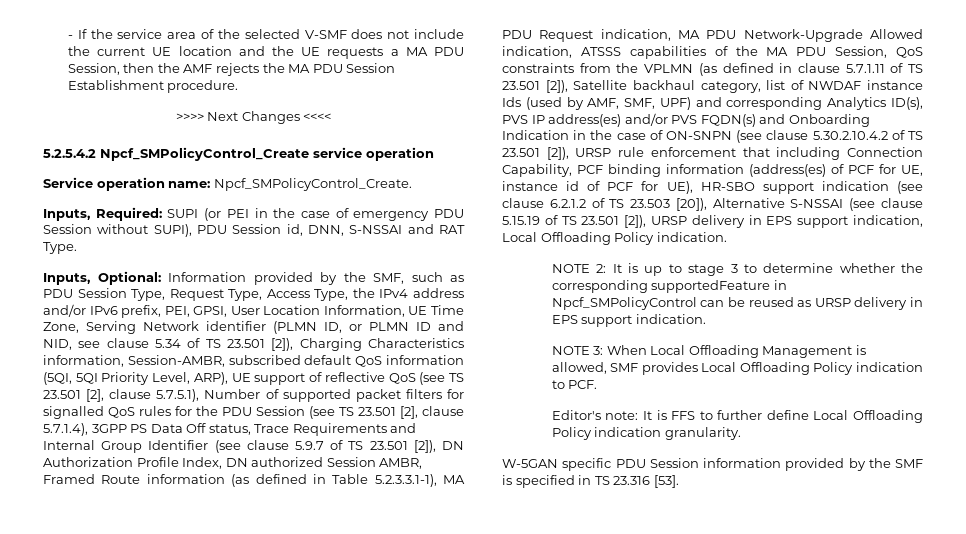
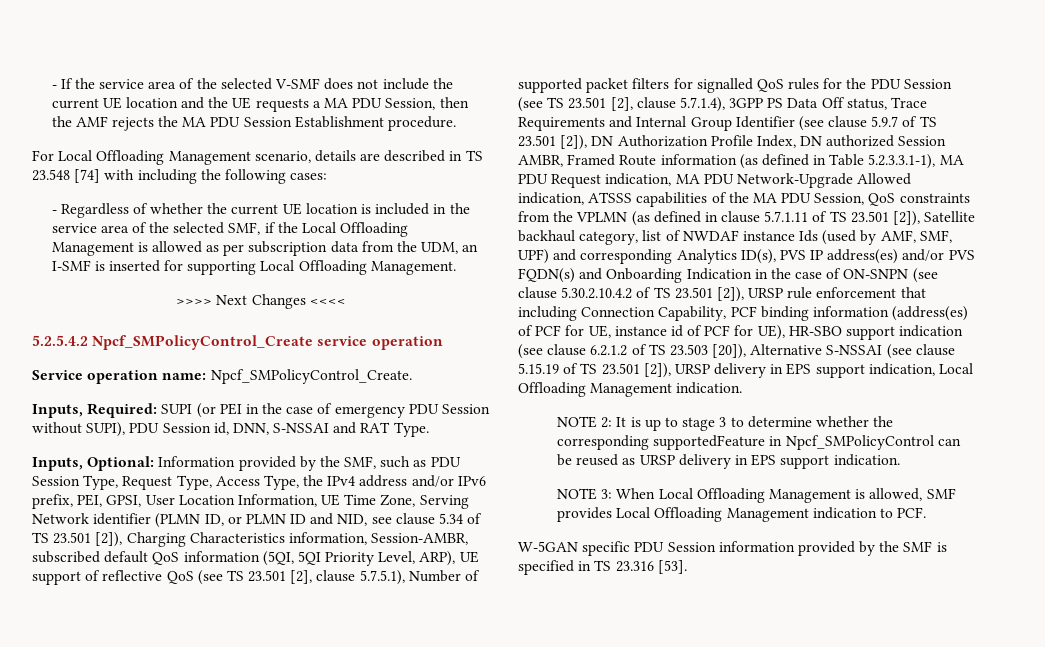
(239, 86) none -> [32,150,483,165] [32,169,328,184] [51,203,470,218] [51,222,409,237] [51,241,479,256] [51,260,456,275] // For Local Offloading Management scenario, details are described in TS 23.548 [74] with including the following cases: // - Regardless of whether the current UE location is included in the service area of the selected SMF, if the Local Offloading Management is allowed as per subscription data from the UDM, an I-SMF is inserted for supporting Local Offloading Management.
[614,232,655,245] Policy -> [590,383,673,397] Management
[813,362,854,375] Policy -> [726,508,809,522] Management
[551,410,924,423] [551,427,741,440] // Editor's note: It is FFS to further define Local Offloading Policy indication granularity. -> (927, 512) none

